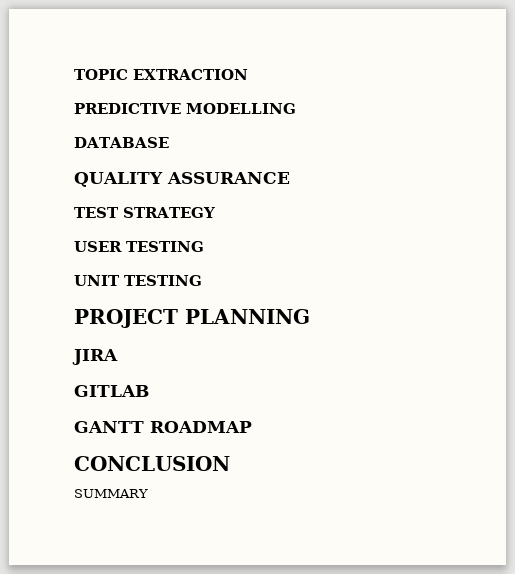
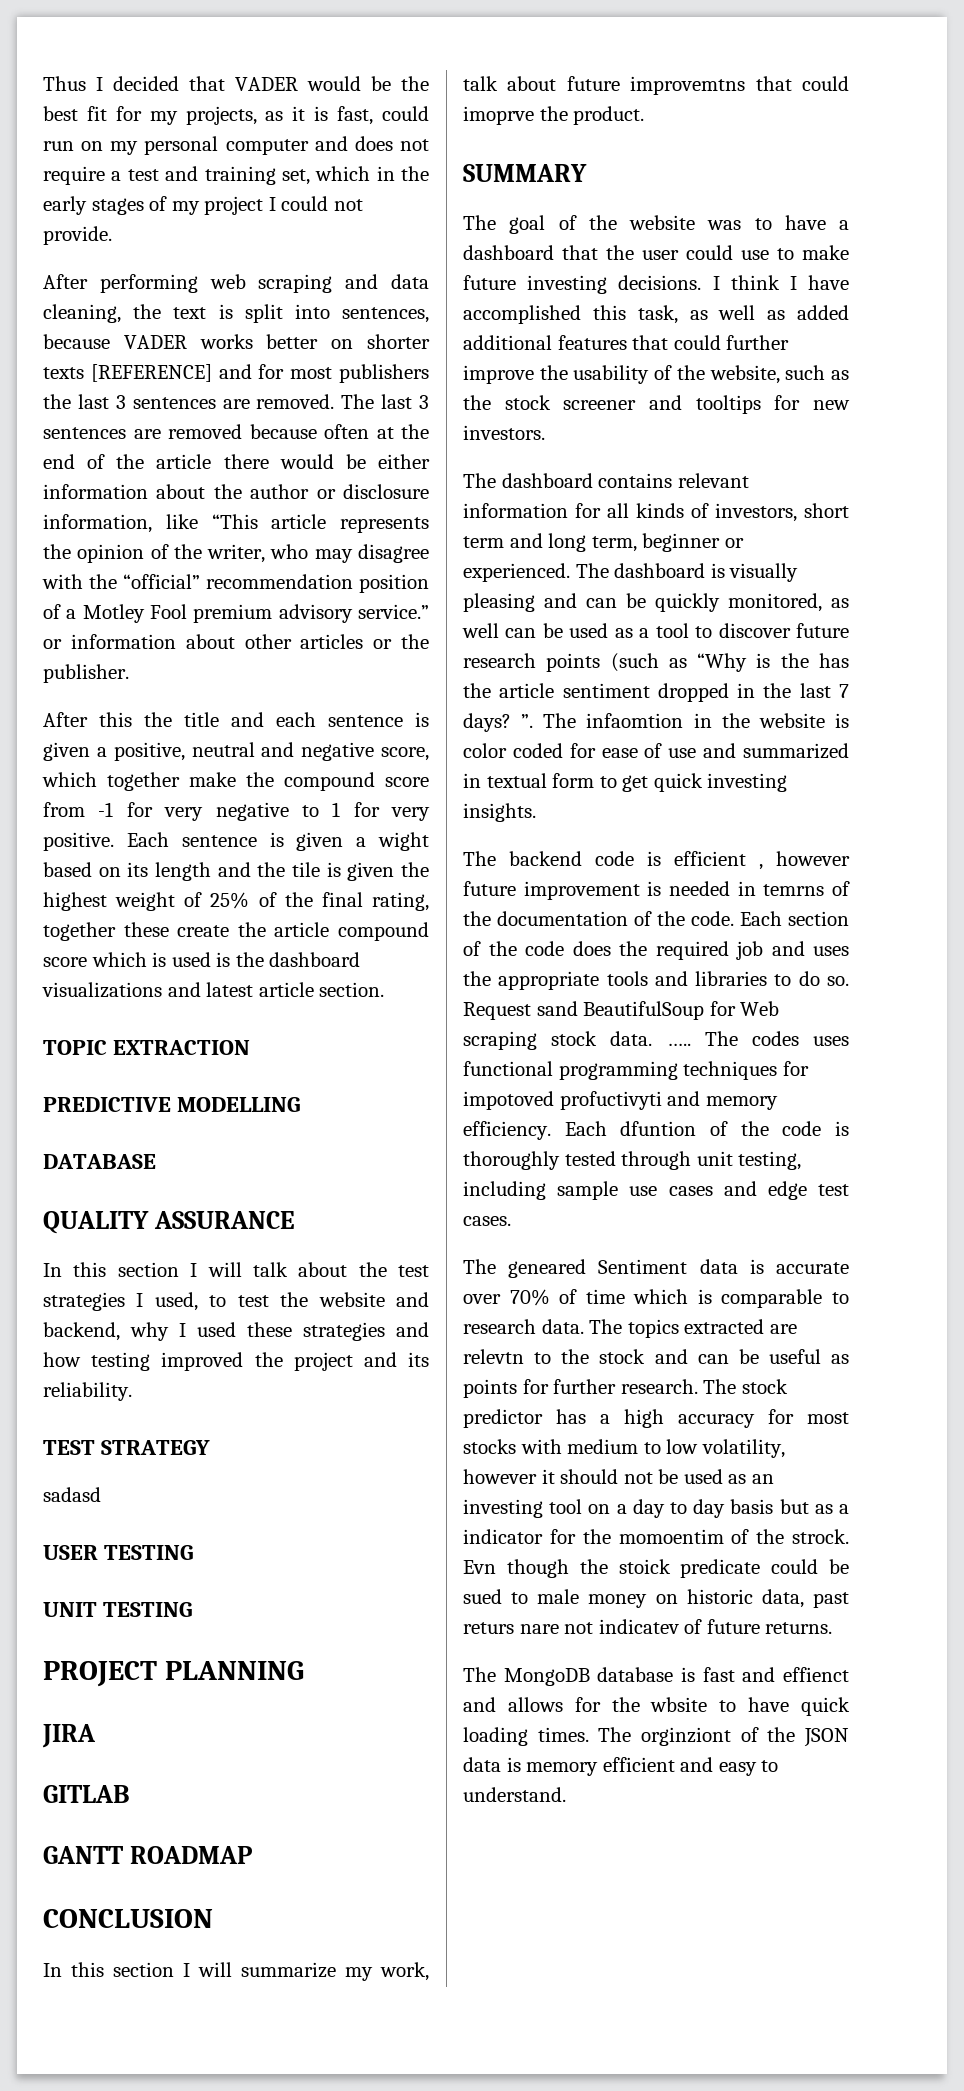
(74, 74) none -> [43,76,429,91] [43,106,430,125] [43,136,430,155] [43,166,429,185] [43,196,363,215] [43,226,112,245] [43,274,430,293] [43,304,430,323] [43,334,431,349] [43,364,430,383] [43,394,429,409] [43,424,429,439] [43,454,430,469] [43,484,429,499] [43,514,429,533] [43,544,429,563] [42,574,429,593] [43,604,429,623] [43,634,429,649] [43,664,129,683] [43,712,429,727] [43,742,429,761] [42,772,429,791] [43,802,430,821] [43,832,429,851] [43,862,430,881] [43,892,429,911] [43,922,430,941] [43,952,361,967] [42,982,385,998] Thus I decided that VADER would be the best fit for my projects, as it is fast, could run on my personal computer and does not require a test and training set, which in the early stages of my project I could not provide. // After performing web scraping and data cleaning, the text is split into sentences, because VADER works better on shorter texts [REFERENCE] and for most publishers the last 3 sentences are removed. The last 3 sentences are removed because often at the end of the article there would be either information about the author or disclosure information, like “This article represents the opinion of the writer, who may disagree with the “official” recommendation position of a Motley Fool premium advisory service.” or information about other articles or the publisher. // After this the title and each sentence is given a positive, neutral and negative score, which together make the compound score from -1 for very negative to 1 for very positive. Each sentence is given a wight based on its length and the tile is given the highest weight of 25% of the final rating, together these create the article compound score which is used is the dashboard visualizations and latest article section. //
(290, 178) none -> [43,1262,429,1277] [43,1292,429,1311] [43,1322,429,1341] [43,1352,430,1371] [43,1382,132,1401] // In this section I will talk about the test strategies I used, to test the website and backend, why I used these strategies and how testing improved the project and its reliability.
(215, 212) none -> [43,1487,101,1502] // sadasd
[74,489,148,498] SUMMARY -> [43,1962,429,1981] [463,76,850,95] [463,106,645,125] [463,164,587,182] [463,215,849,234] [463,245,849,260] [463,275,850,294] [463,305,849,324] [463,335,790,350] [463,365,849,384] [463,395,850,414] [463,425,545,440] [463,473,749,488] [463,503,849,522] [463,533,744,552] [463,563,799,582] [463,593,849,612] [462,623,849,638] [463,653,849,672] [463,683,849,702] [463,713,849,732] [463,743,849,759] [463,773,788,792] [463,803,536,822] [463,851,850,870] [463,881,850,900] [463,911,849,926] [463,941,849,960] [463,971,849,990] [463,1001,780,1020] [463,1031,849,1050] [463,1061,809,1080] [463,1091,778,1110] [463,1121,849,1140] [463,1151,802,1170] [463,1181,850,1200] [463,1216,511,1226] [463,1259,849,1278] [463,1289,849,1308] [463,1319,797,1338] [463,1349,849,1364] [463,1379,788,1398] [463,1409,849,1428] [463,1439,785,1458] [463,1469,774,1484] [463,1499,849,1518] [463,1529,849,1544] [463,1559,849,1578] [463,1589,849,1608] [463,1619,833,1634] [463,1667,849,1686] [463,1697,850,1716] [463,1727,849,1747] [463,1757,779,1776] [463,1787,566,1802] In this section I will summarize my work, talk about future improvemtns that could imoprve the product. // SUMMARY // The goal of the website was to have a dashboard that the user could use to make future investing decisions. I think I have accomplished this task, as well as added additional features that could further improve the usability of the website, such as the stock screener and tooltips for new investors. // The dashboard contains relevant information for all kinds of investors, short term and long term, beginner or experienced. The dashboard is visually pleasing and can be quickly monitored, as well can be used as a tool to discover future research points (such as “Why is the has the article sentiment dropped in the last 7 days? ”. The infaomtion in the website is color coded for ease of use and summarized in textual form to get quick investing insights. // The backend code is efficient , however future improvement is needed in temrns of the documentation of the code. Each section of the code does the required job and uses the appropriate tools and libraries to do so. Request sand BeautifulSoup for Web scraping stock data. ….. The codes uses functional programming techniques for impotoved profuctivyti and memory efficiency. Each dfuntion of the code is thoroughly tested through unit testing, including sample use cases and edge test cases. // The geneared Sentiment data is accurate over 70% of time which is comparable to research data. The topics extracted are relevtn to the stock and can be useful as points for further research. The stock predictor has a high accuracy for most stocks with medium to low volatility, however it should not be used as an investing tool on a day to day basis but as a indicator for the momoentim of the strock. Evn though the stoick predicate could be sued to male money on historic data, past returs nare not indicatev of future returns. // The MongoDB database is fast and effienct and allows for the wbsite to have quick loading times. The orginziont of the JSON data is memory efficient and easy to understand.

